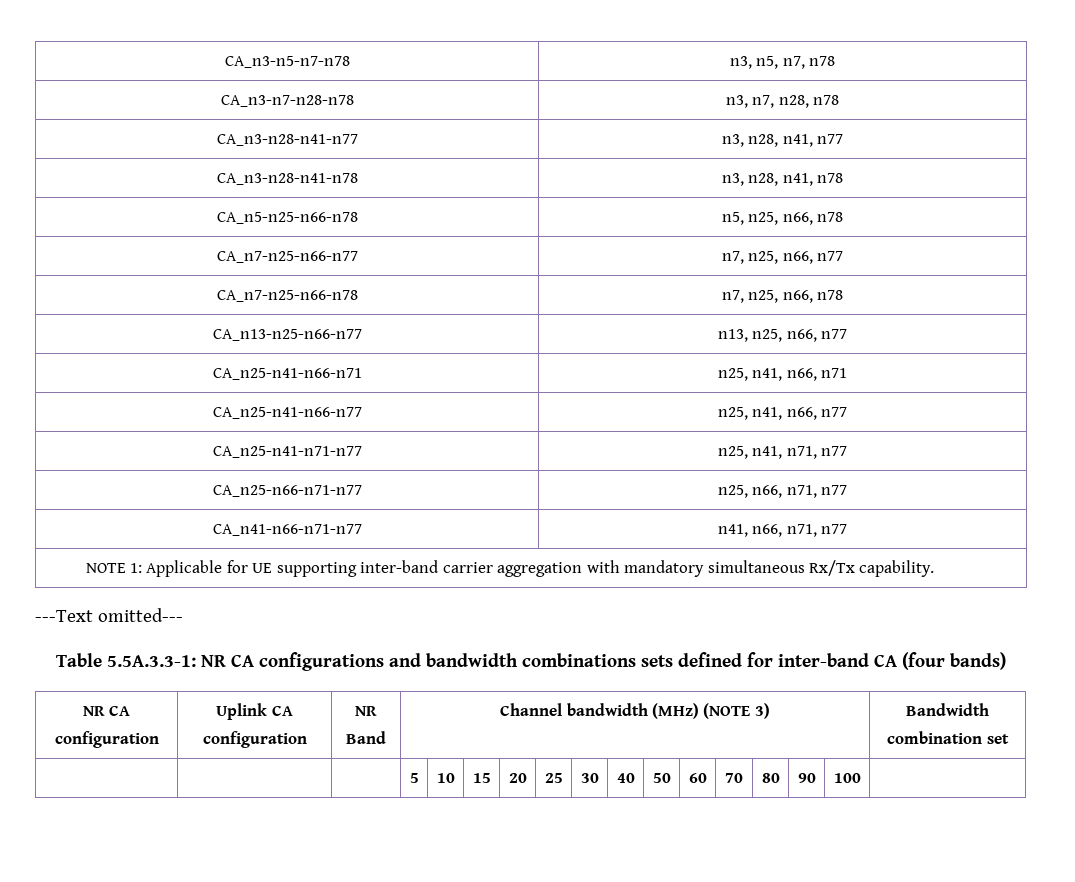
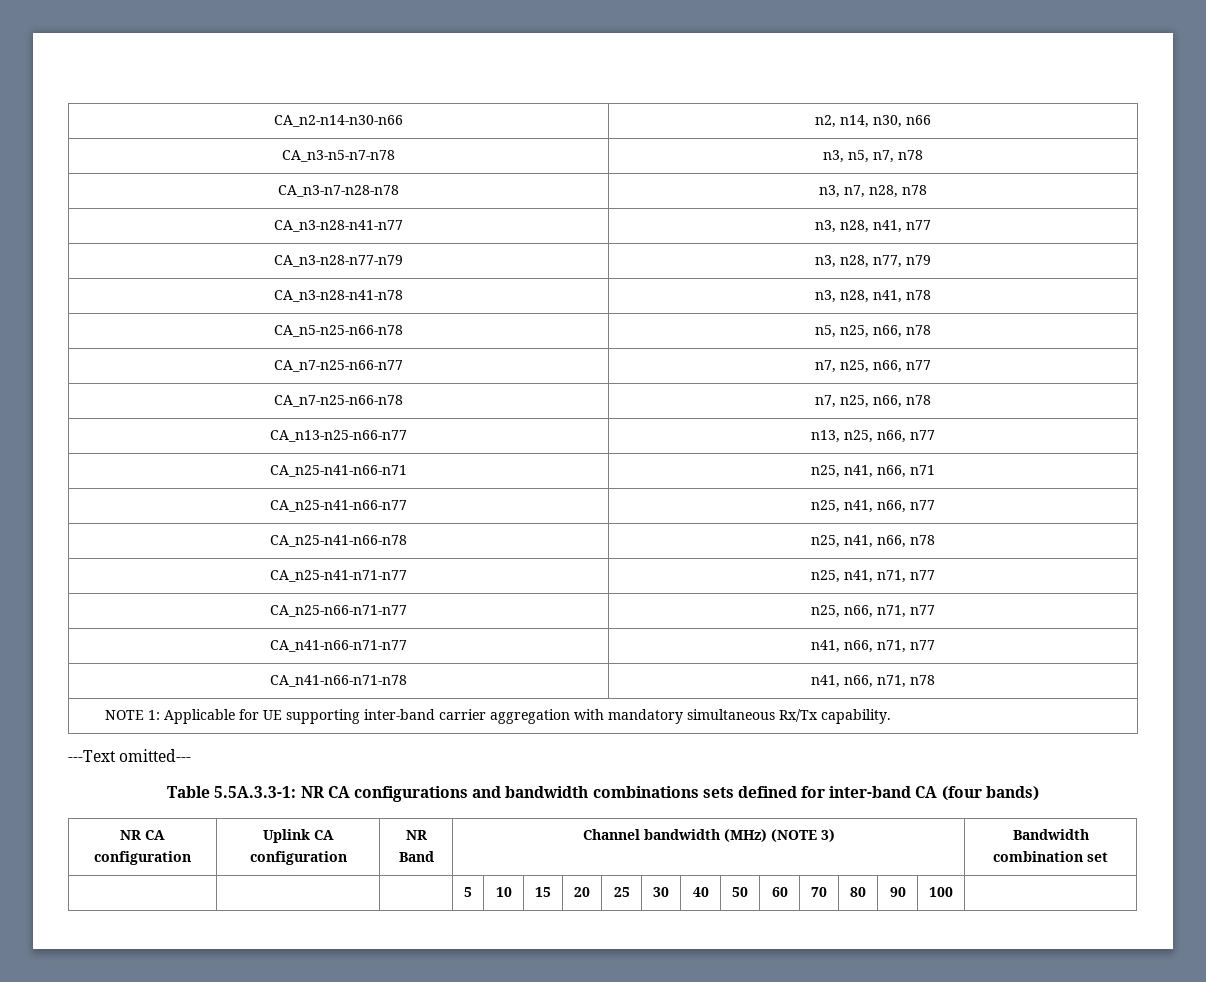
(224, 62) none -> [274,115,403,127] [815,115,931,128] CA_n2-n14-n30-n66 | n2, n14, n30, n66 //
(844, 139) none -> [274,255,403,267] [815,255,931,268] // CA_n3-n28-n77-n79 | n3, n28, n77, n79
(848, 412) none -> [270,535,407,547] [811,535,935,548] // CA_n25-n41-n66-n78 | n25, n41, n66, n78
(848, 529) none -> [270,675,407,687] [811,675,935,688] // CA_n41-n66-n71-n78 | n41, n66, n71, n78

